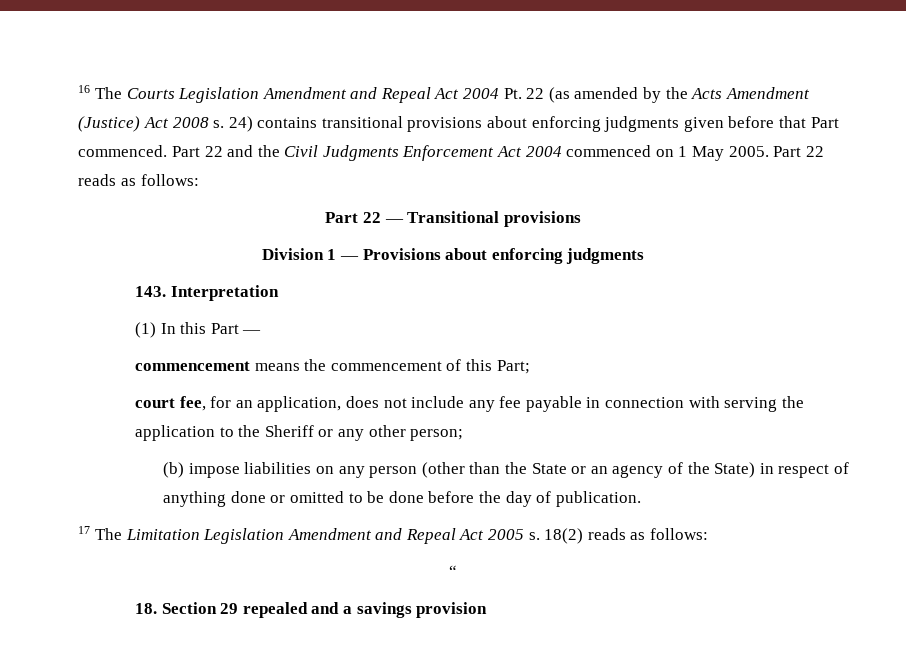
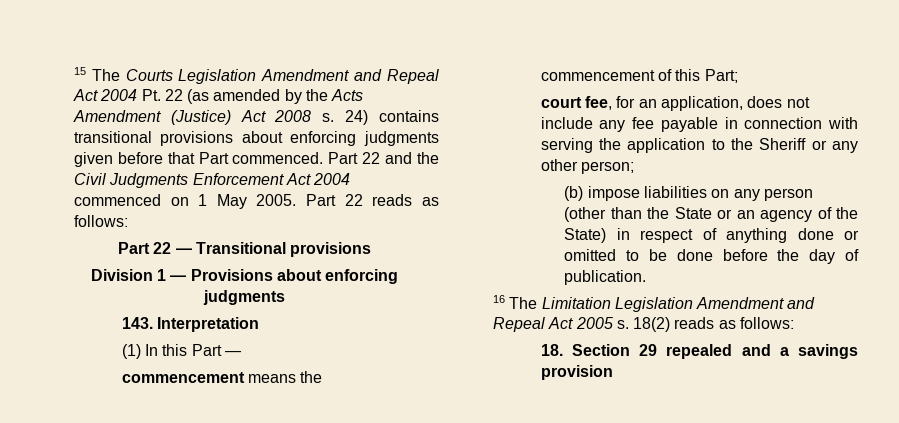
[78,85,91,93] 16 -> [73,67,86,75] 15
[78,526,91,534] 17 -> [492,295,505,303] 16
[449,565,457,577] // “ -> (795, 323) none

